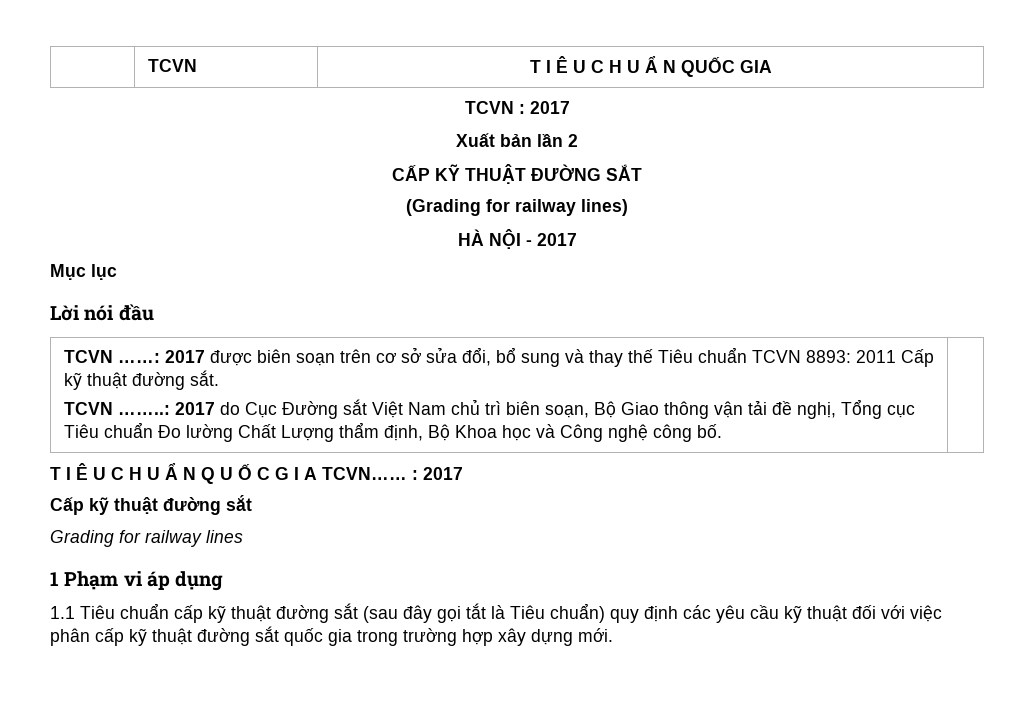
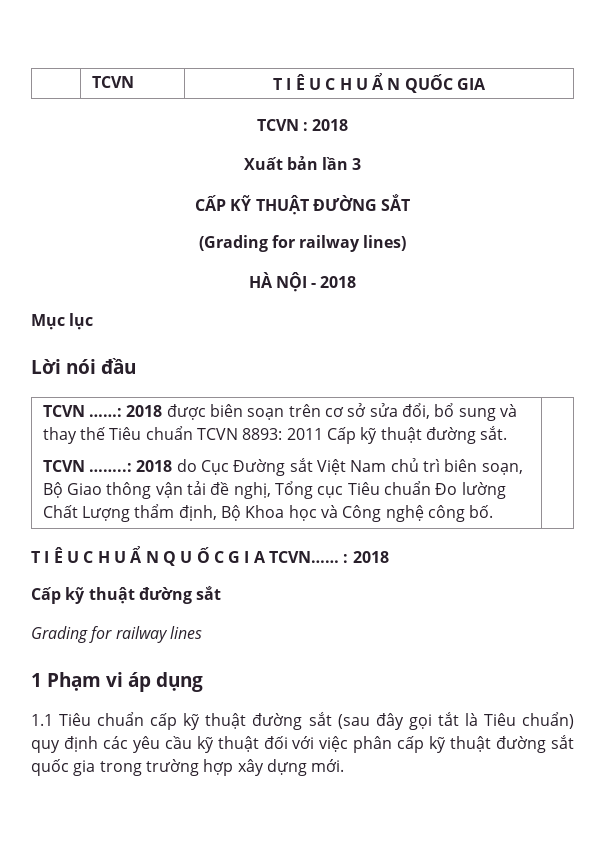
[529,101,570,114] 2017 -> [312,119,349,131] 2018
[568,134,578,147] 2 -> [352,158,362,170] 3
[536,233,577,246] 2017 -> [320,276,357,288] 2018
[164,350,205,363] 2017 -> [126,405,163,417] 2018
[174,402,215,415] 2017 -> [136,460,173,472] 2018
[423,467,463,480] 2017 -> [352,551,389,563] 2018

